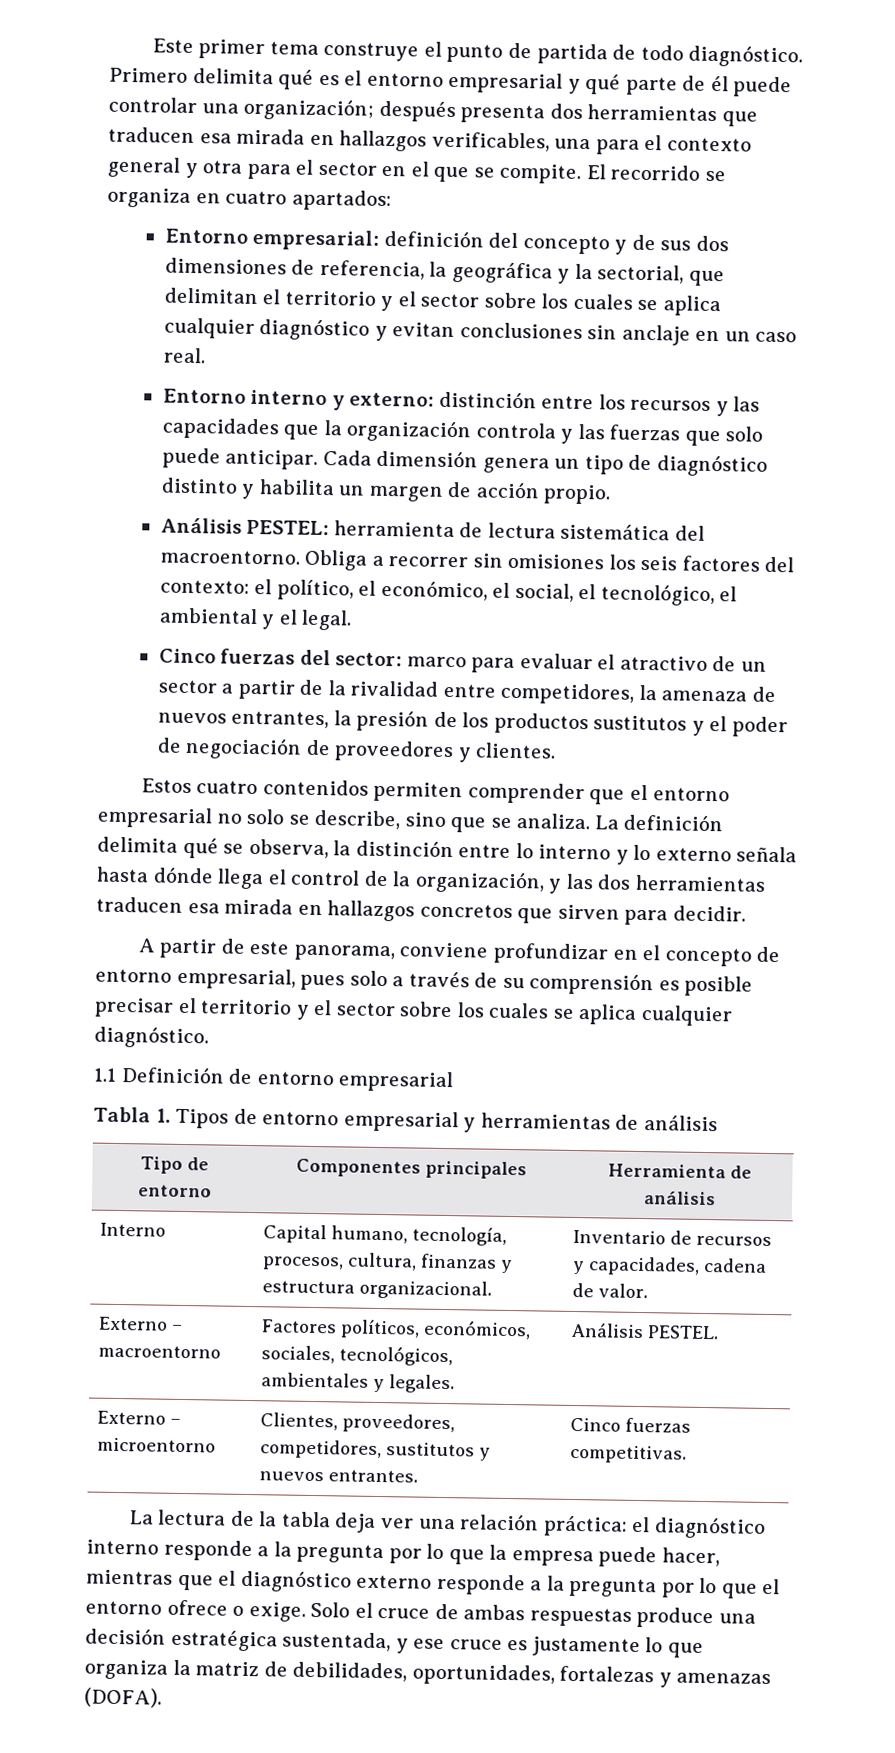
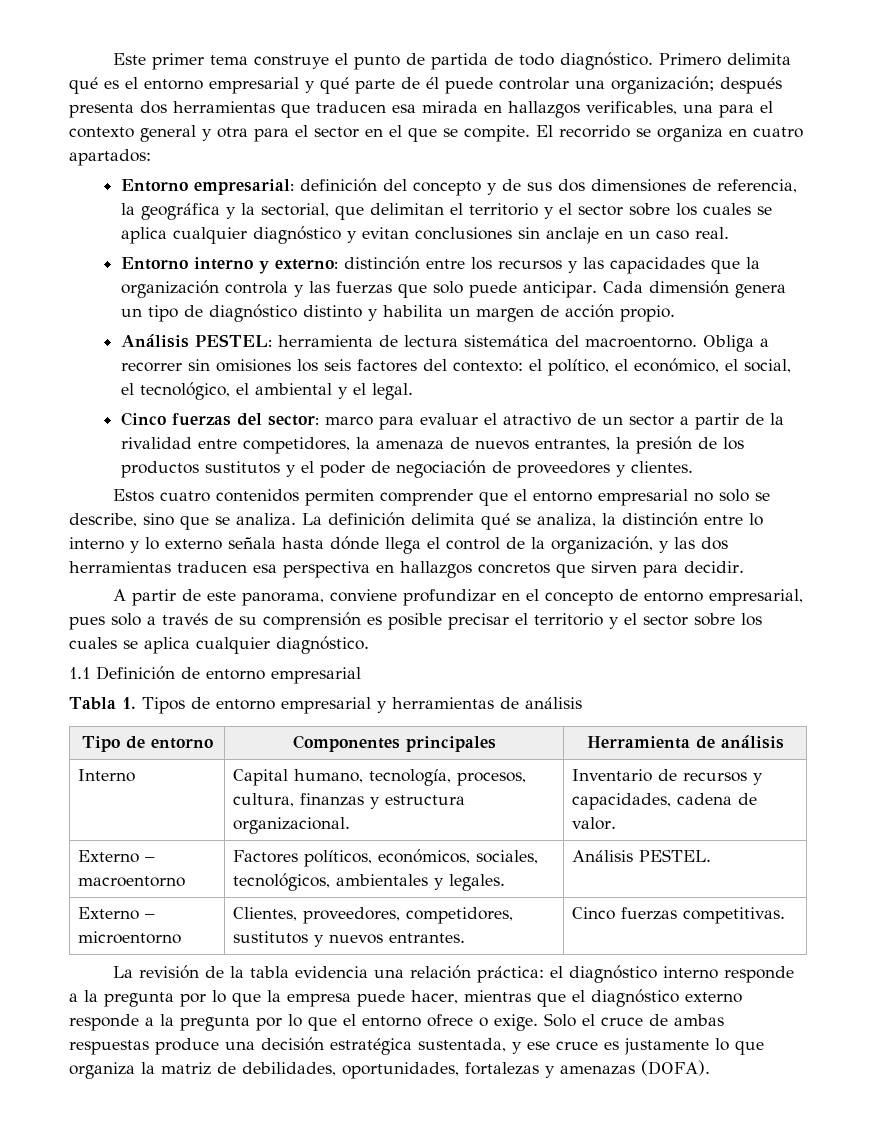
[248,838,329,859] observa, -> [537,513,596,527] analiza,
[224,898,294,915] mirada -> [283,561,370,578] perspectiva
[158,1509,227,1526] lectura -> [139,965,200,979] revisión
[334,1512,415,1533] deja ver -> [295,966,369,978] evidencia

